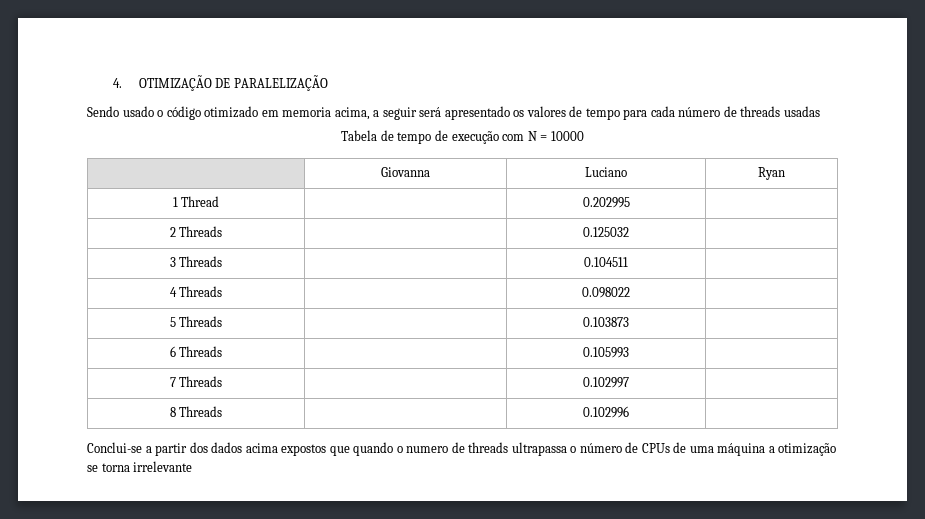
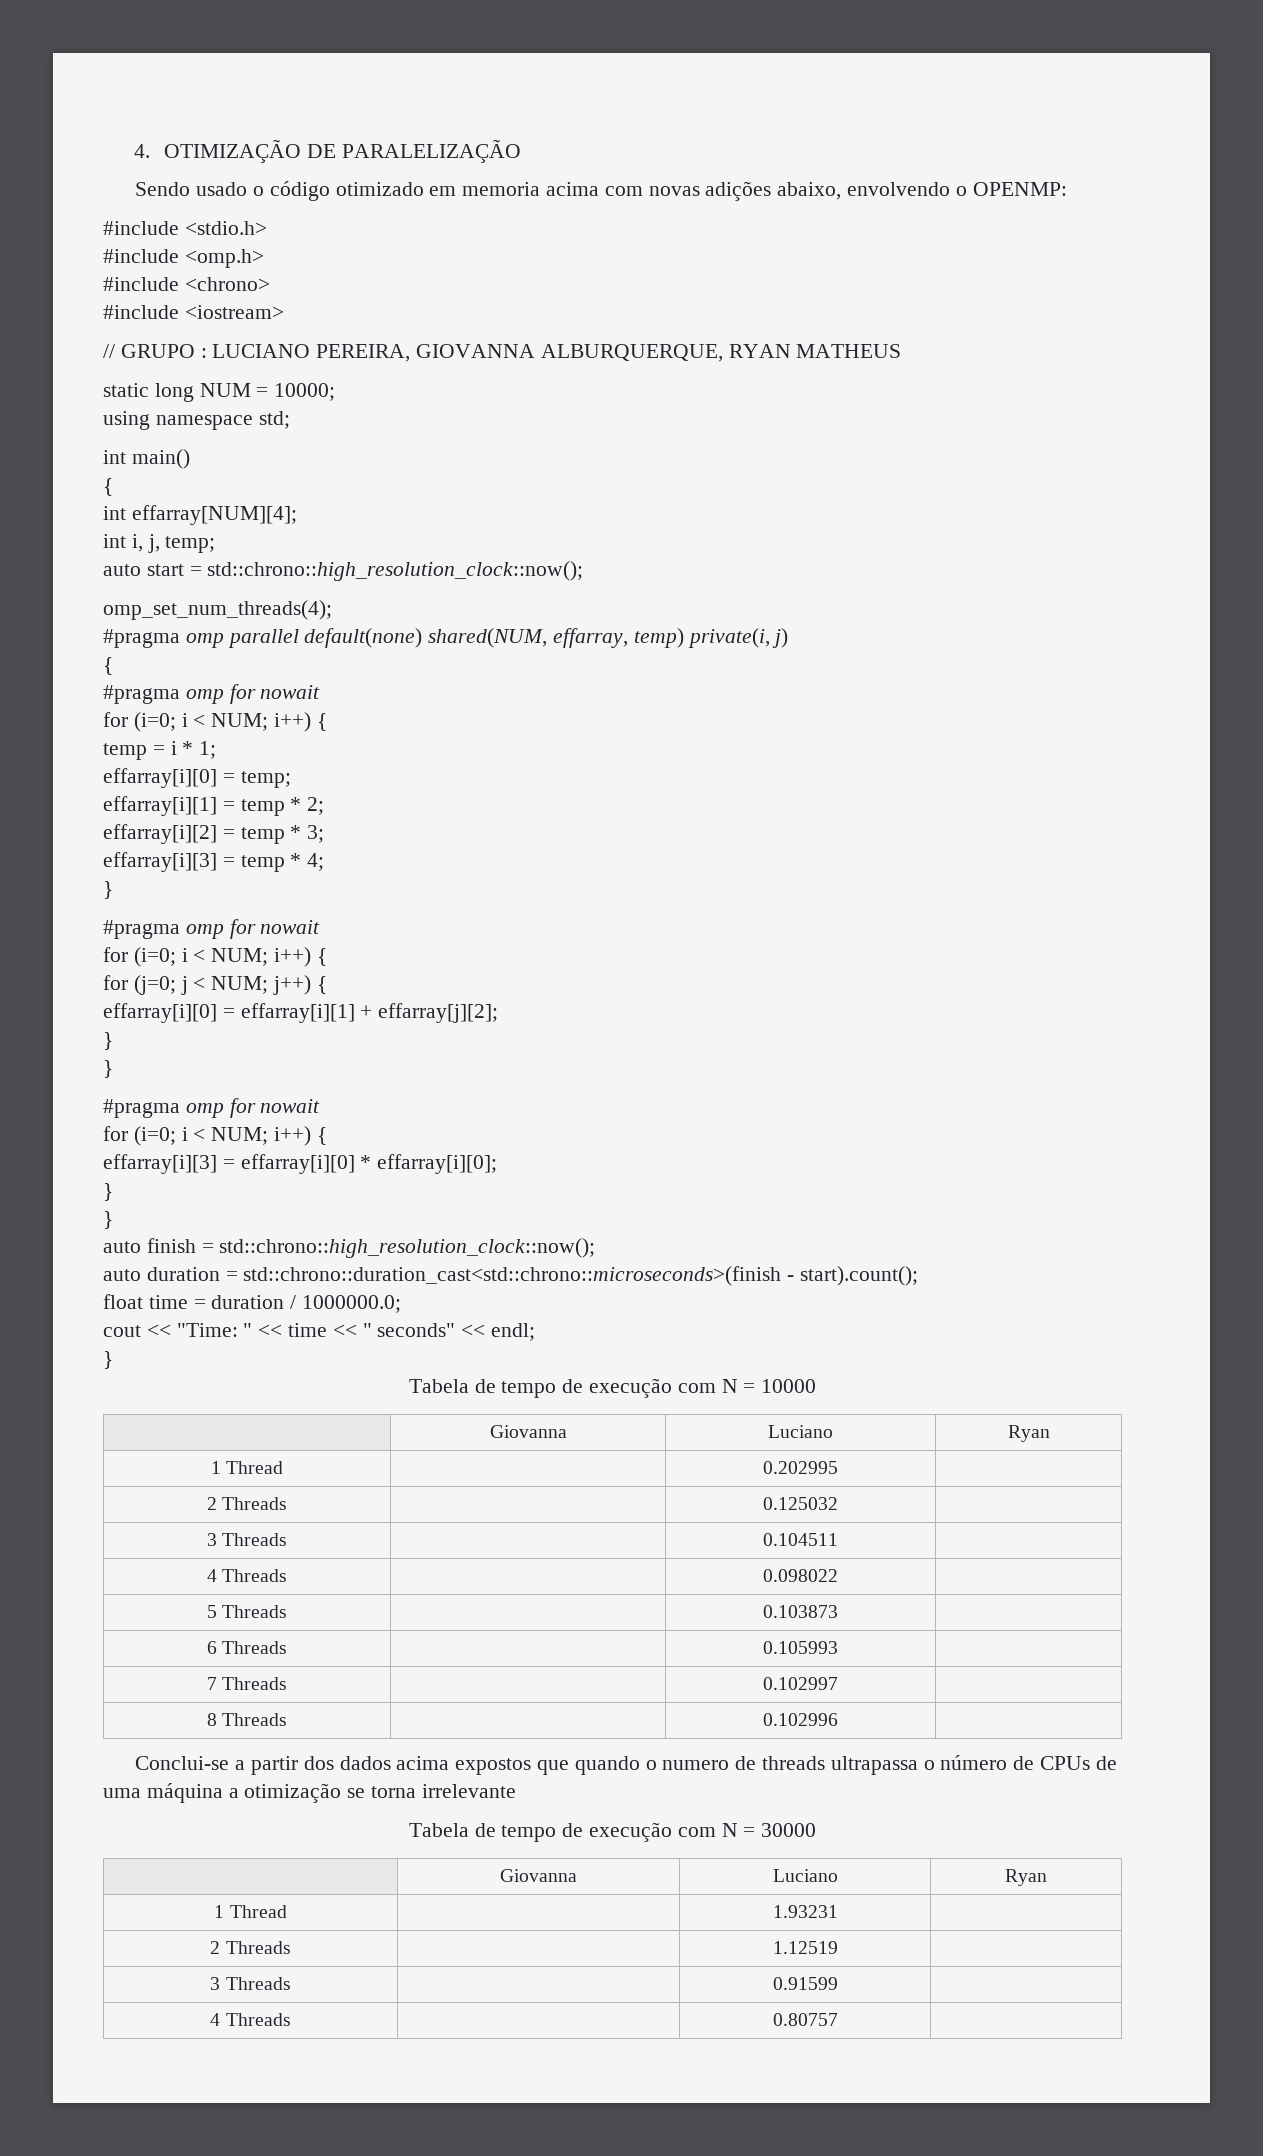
[334,106,820,120] acima, a seguir será apresentado os valores de tempo para cada número de threads usadas -> [546,181,1067,201] [103,221,267,235] [103,249,264,268] [103,277,270,291] [103,305,284,319] [103,344,902,362] [103,383,336,402] [103,411,290,430] [103,449,190,469] [103,478,113,496] [103,505,297,525] [103,534,216,553] [103,561,584,581] [103,600,332,620] [103,628,789,648] [103,657,113,675] [103,684,321,704] [103,712,327,732] [103,741,217,760] [103,768,291,788] [103,796,325,816] [103,824,325,844] [103,852,325,872] [103,881,113,899] [103,919,321,939] [103,947,327,967] [103,975,327,995] [103,1003,499,1023] [103,1032,113,1050] [103,1060,113,1078] [103,1098,321,1118] [103,1126,327,1146] [103,1154,498,1174] [103,1183,113,1201] [103,1211,113,1229] [103,1238,596,1258] [103,1266,919,1286] [103,1294,402,1313] [103,1323,536,1341] [103,1351,113,1369] acima com novas adições abaixo, envolvendo o OPENMP: // #include <stdio.h> // #include <omp.h> // #include <chrono> // #include <iostream> // // GRUPO : LUCIANO PEREIRA, GIOVANNA ALBURQUERQUE, RYAN MATHEUS // static long NUM = 10000; // using namespace std; // int main() // { // int effarray[NUM][4]; // int i, j, temp; // auto start = std::chrono::high_resolution_clock::now(); // omp_set_num_threads(4); // #pragma omp parallel default(none) shared(NUM, effarray, temp) private(i, j) // { // #pragma omp for nowait // for (i=0; i < NUM; i++) { // temp = i * 1; // effarray[i][0] = temp; // effarray[i][1] = temp * 2; // effarray[i][2] = temp * 3; // effarray[i][3] = temp * 4; // } // #pragma omp for nowait // for (i=0; i < NUM; i++) { // for (j=0; j < NUM; j++) { // effarray[i][0] = effarray[i][1] + effarray[j][2]; // } // } // #pragma omp for nowait // for (i=0; i < NUM; i++) { // effarray[i][3] = effarray[i][0] * effarray[i][0]; // } // } // auto finish = std::chrono::high_resolution_clock::now(); // auto duration = std::chrono::duration_cast<std::chrono::microseconds>(finish - start).count(); // float time = duration / 1000000.0; // cout << "Time: " << time << " seconds" << endl; // }
(193, 466) none -> [408,1822,817,1842] [500,1869,577,1882] [772,1869,838,1882] [1004,1869,1047,1886] [214,1905,287,1918] [772,1905,838,1918] [210,1941,291,1954] [772,1941,838,1954] [210,1977,291,1990] [772,1977,838,1990] [210,2013,291,2026] [772,2013,838,2026] // Tabela de tempo de execução com N = 30000 // | Giovanna | Luciano | Ryan // 1 Thread | | 1.93231 | // 2 Threads | | 1.12519 | // 3 Threads | | 0.91599 | // 4 Threads | | 0.80757 |

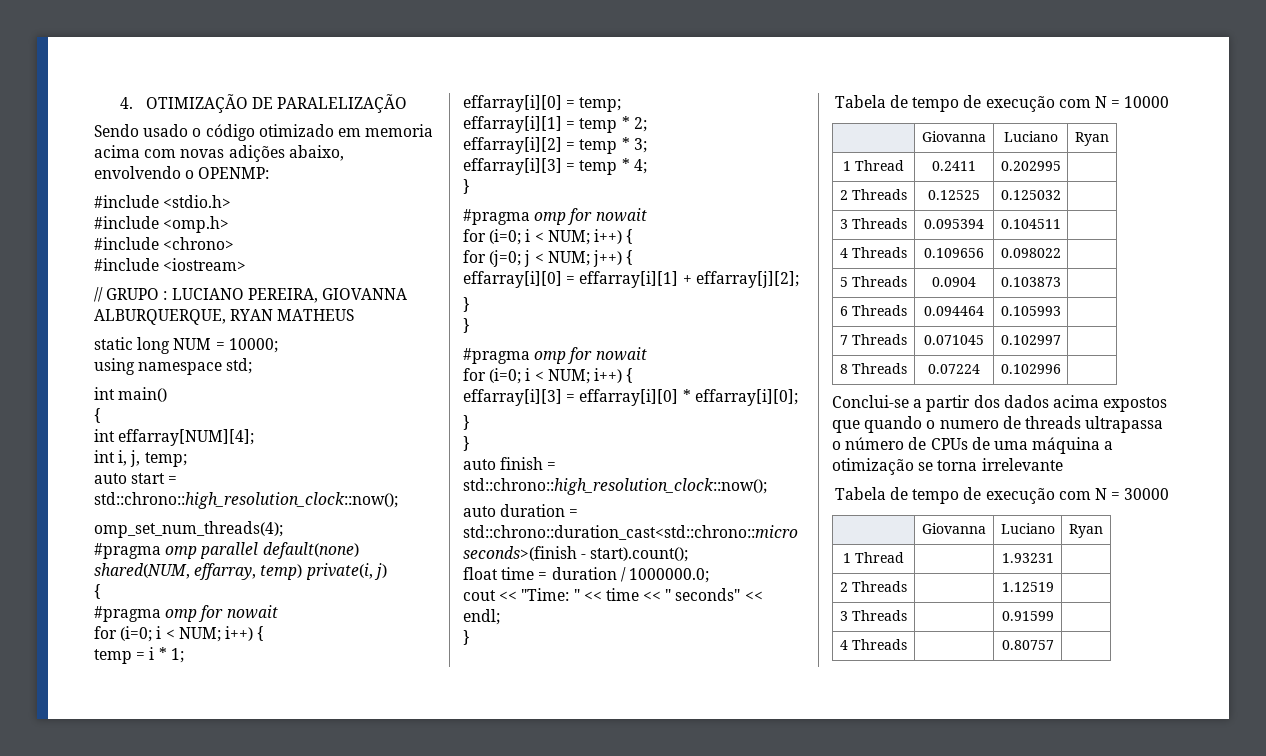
(284, 1467) none -> [932,161,976,171] 0.2411
(288, 1503) none -> [928,190,980,200] 0.12525
(288, 1539) none -> [924,219,984,229] 0.095394
(288, 1575) none -> [924,248,984,258] 0.109656
(288, 1611) none -> [932,277,976,287] 0.0904
(288, 1647) none -> [924,306,984,316] 0.094464
(288, 1683) none -> [924,335,984,345] 0.071045
(288, 1719) none -> [928,364,980,374] 0.07224

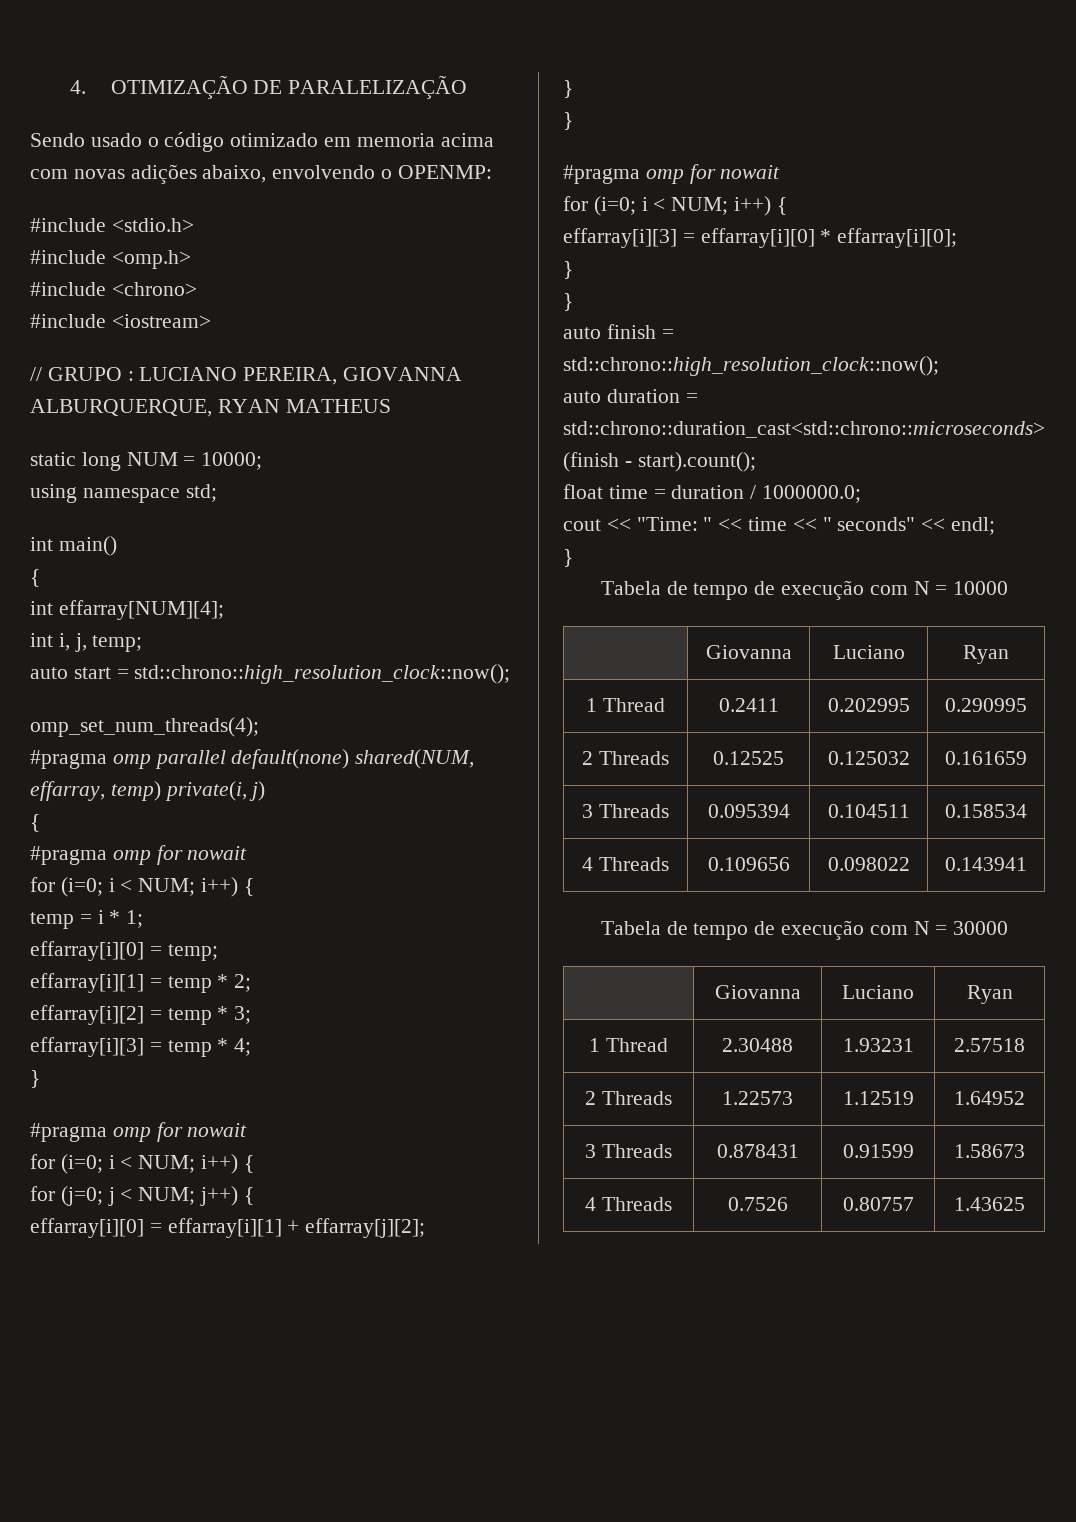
(1061, 166) none -> [945,698,1027,712] 0.290995
(1061, 195) none -> [945,751,1027,765] 0.161659
(1061, 224) none -> [945,804,1027,818] 0.158534
[840,276,907,287] [932,277,976,287] [1000,277,1061,287] [840,305,907,316] [924,306,984,316] [1000,306,1061,316] [840,334,907,345] [924,335,984,345] [1000,335,1061,345] [840,363,907,374] [928,364,980,374] [1000,364,1061,374] [832,395,1168,412] [832,416,1164,433] [832,437,1114,454] [832,458,1063,475] // 5 Threads | 0.0904 | 0.103873 | // 6 Threads | 0.094464 | 0.105993 | // 7 Threads | 0.071045 | 0.102997 | // 8 Threads | 0.07224 | 0.102996 | // Conclui-se a partir dos dados acima expostos que quando o numero de threads ultrapassa o número de CPUs de uma máquina a otimização se torna irrelevante -> [945,857,1027,871] 0.143941
(904, 557) none -> [722,1038,793,1052] 2.30488
[840,581,907,592] // 2 Threads | -> [954,1038,1025,1052] [585,1091,672,1105] [722,1091,793,1105] 2.57518 // 2 Threads | 1.22573
[840,610,907,621] // 3 Threads | -> [954,1091,1025,1105] [585,1144,672,1158] [716,1144,799,1158] 1.64952 // 3 Threads | 0.878431
[840,639,907,650] // 4 Threads | -> [954,1144,1025,1158] [585,1197,672,1211] [727,1197,788,1211] 1.58673 // 4 Threads | 0.7526
(1054, 645) none -> [954,1197,1025,1211] 1.43625

